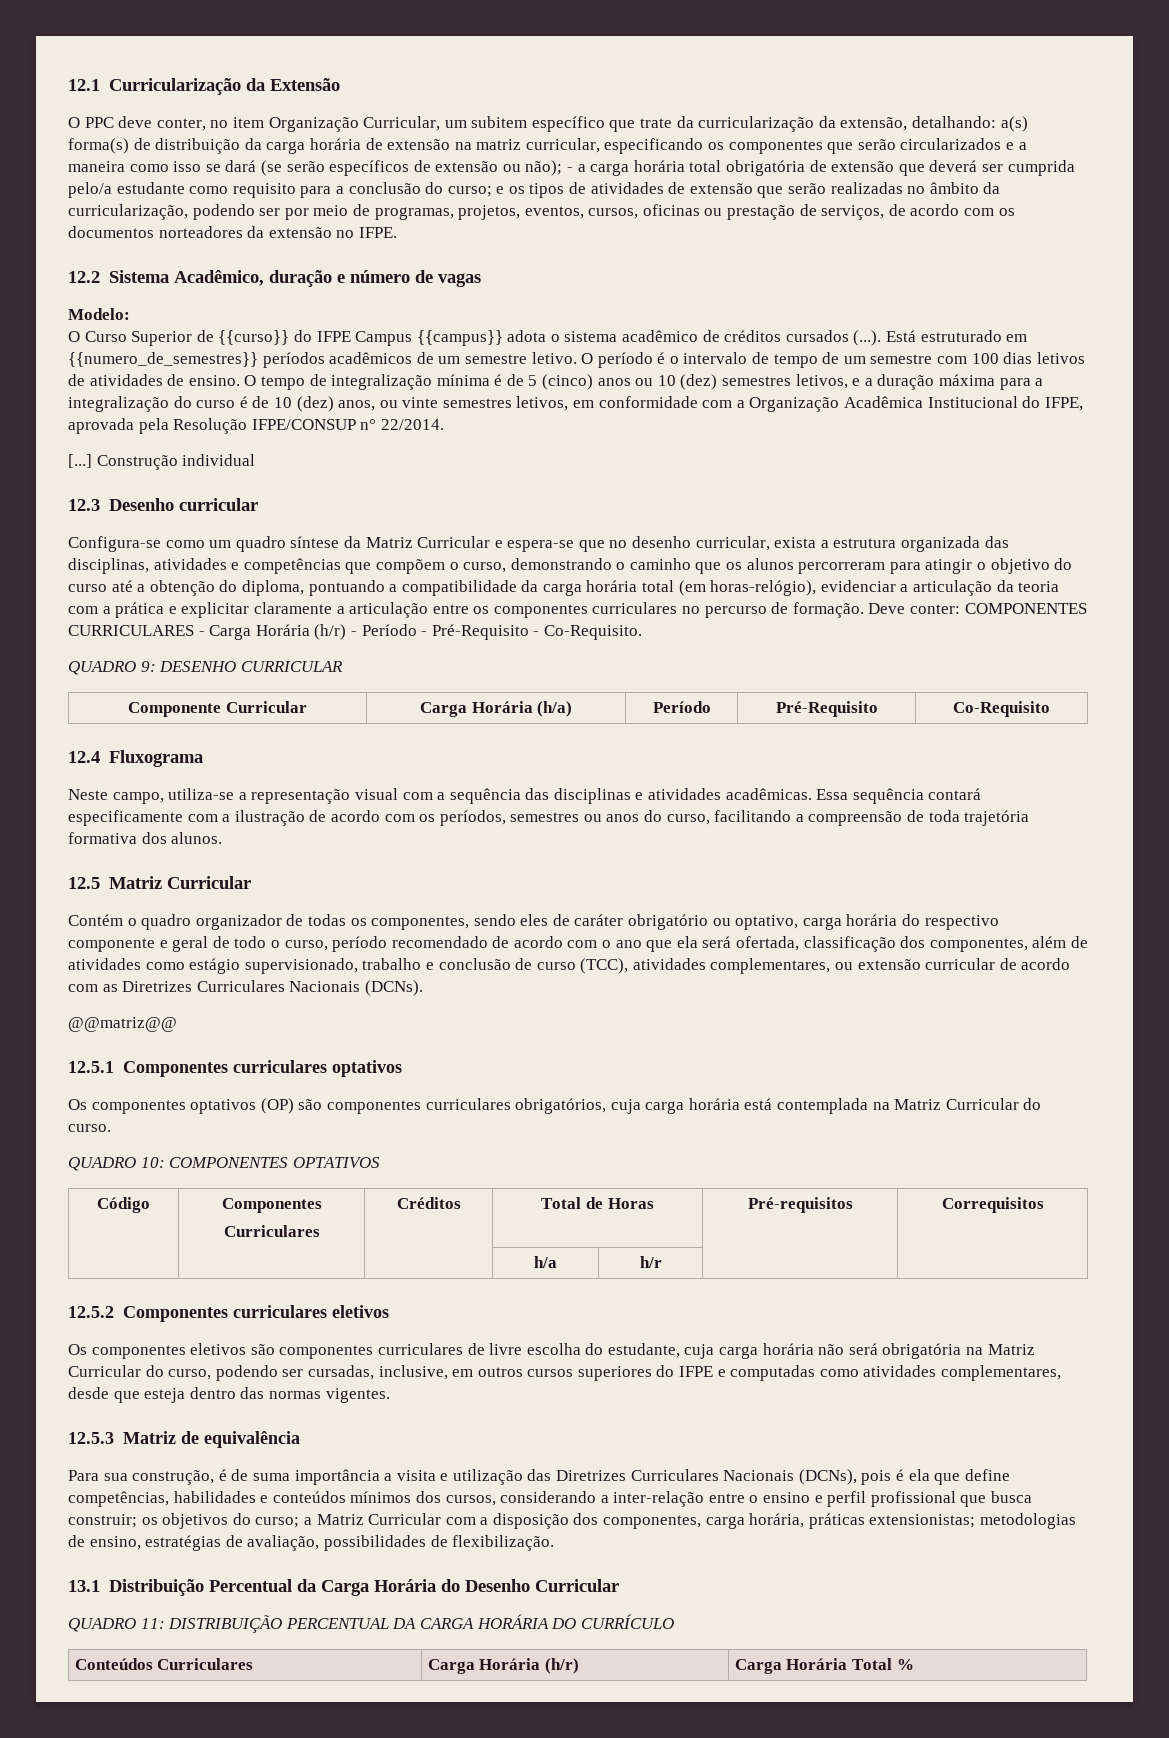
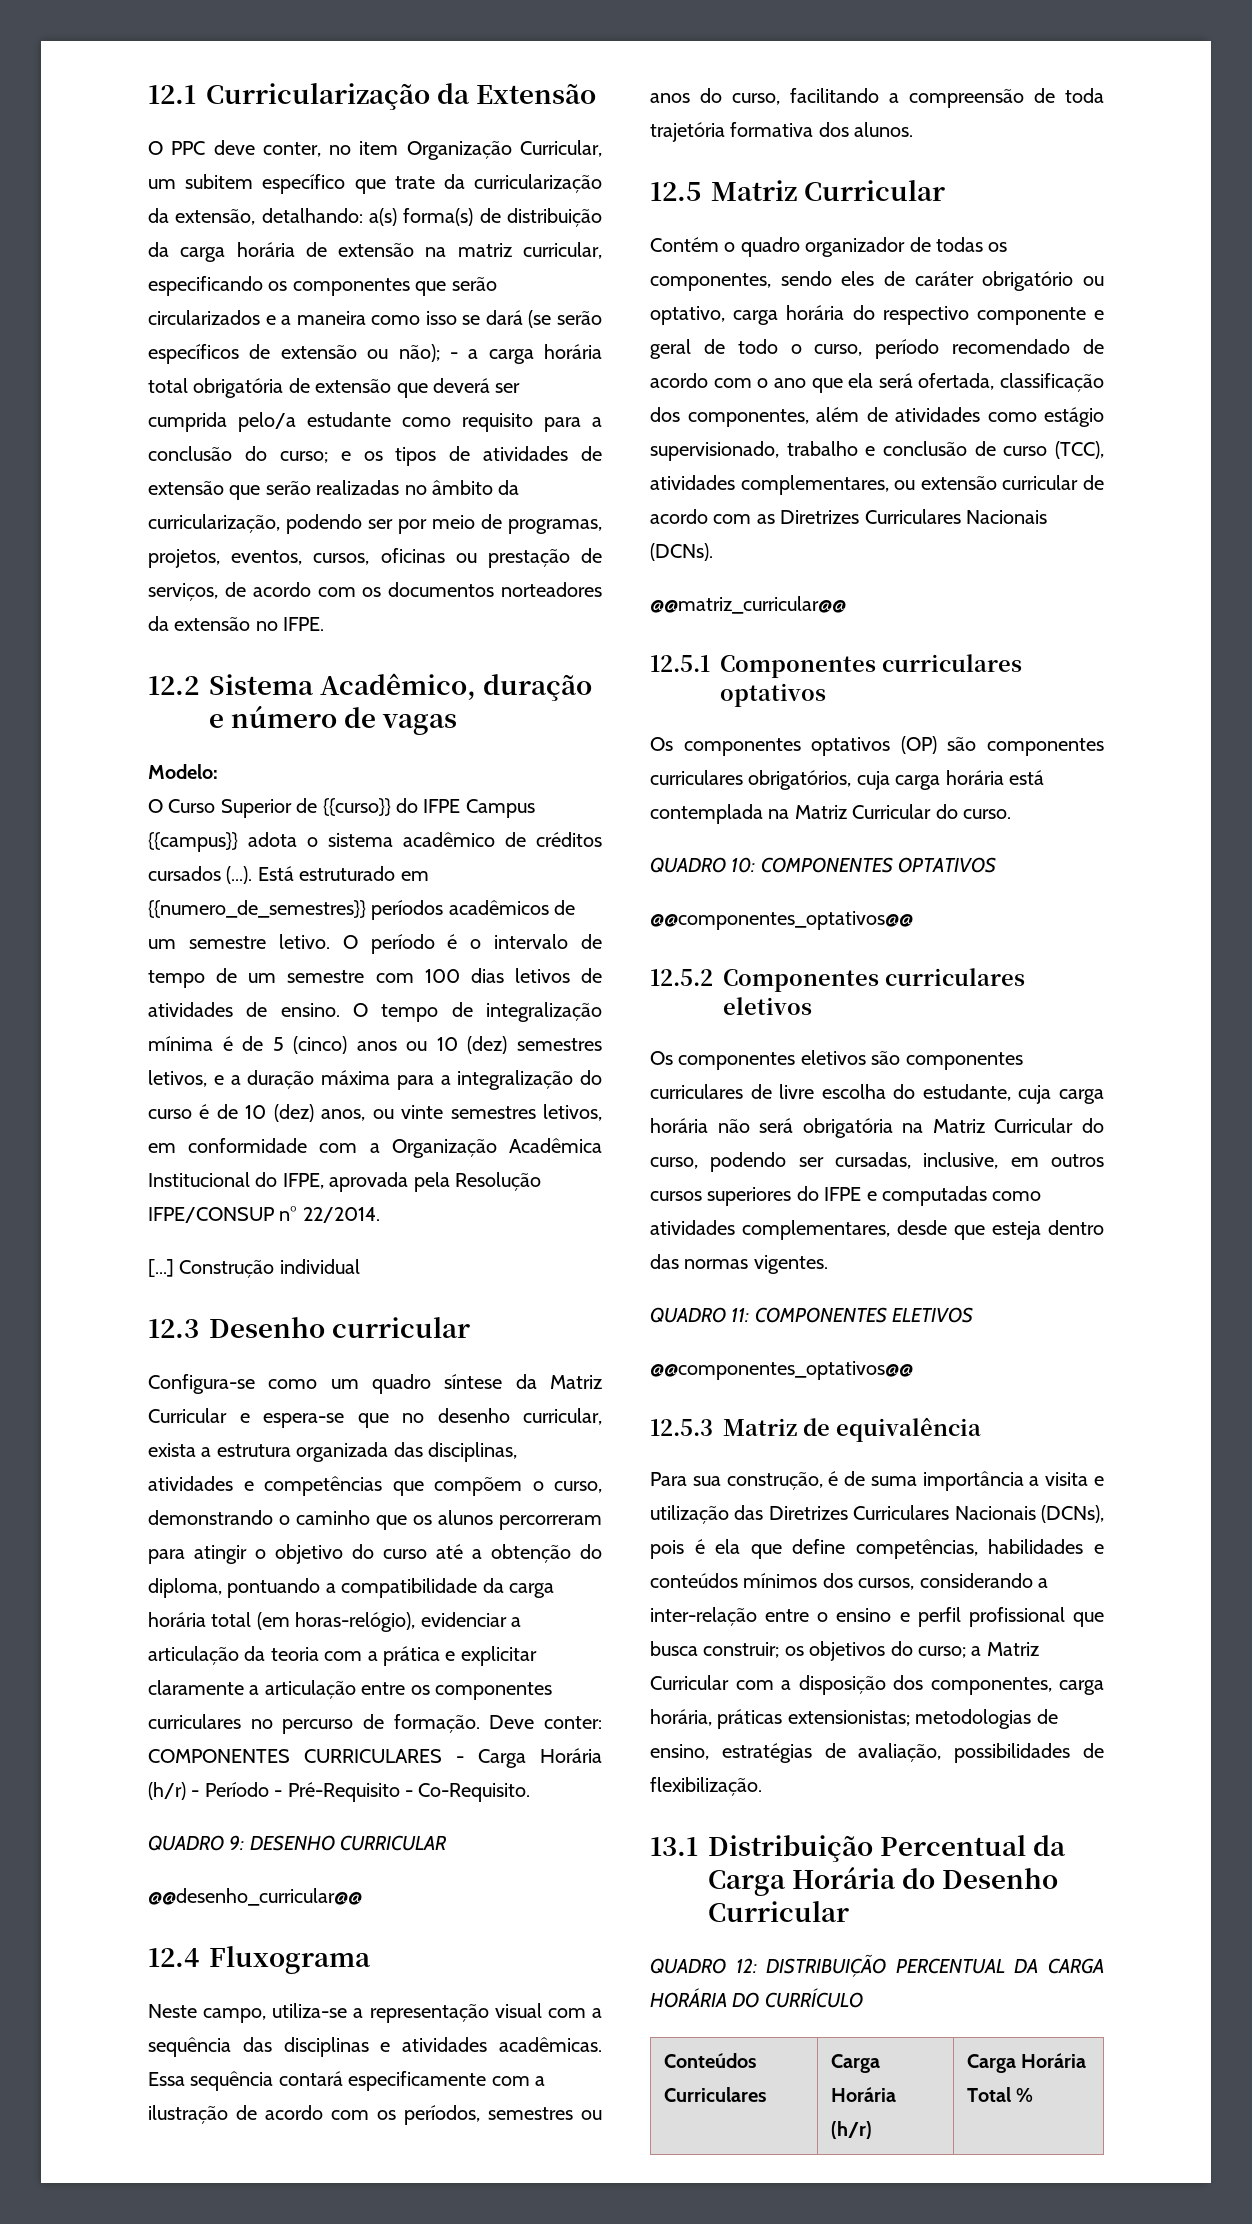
[128,701,307,717] [419,701,573,717] [652,701,711,713] [775,701,878,717] [953,701,1050,717] // Componente Curricular | Carga Horária (h/a) | Período | Pré-Requisito | Co-Requisito -> [148,1888,362,1906] // @@desenho_curricular@@
[68,1017,177,1032] @@matriz@@ -> [650,596,846,614] @@matriz_curricular@@
[97,1197,150,1213] [221,1198,322,1213] [223,1225,320,1237] [396,1197,461,1209] [541,1197,654,1209] [747,1197,853,1213] [941,1197,1044,1213] [534,1256,557,1268] [639,1256,662,1268] // Código | Componentes // Curriculares | Créditos | Total de Horas | Pré-requisitos | Correquisitos // | | | h/a | h/r | | -> [650,911,913,930] // @@componentes_optativos@@
(390, 1395) none -> [650,1307,974,1323] [650,1361,913,1380] // QUADRO 11: COMPONENTES ELETIVOS // @@componentes_optativos@@
[140,1618,165,1629] 11: -> [735,1958,757,1973] 12:

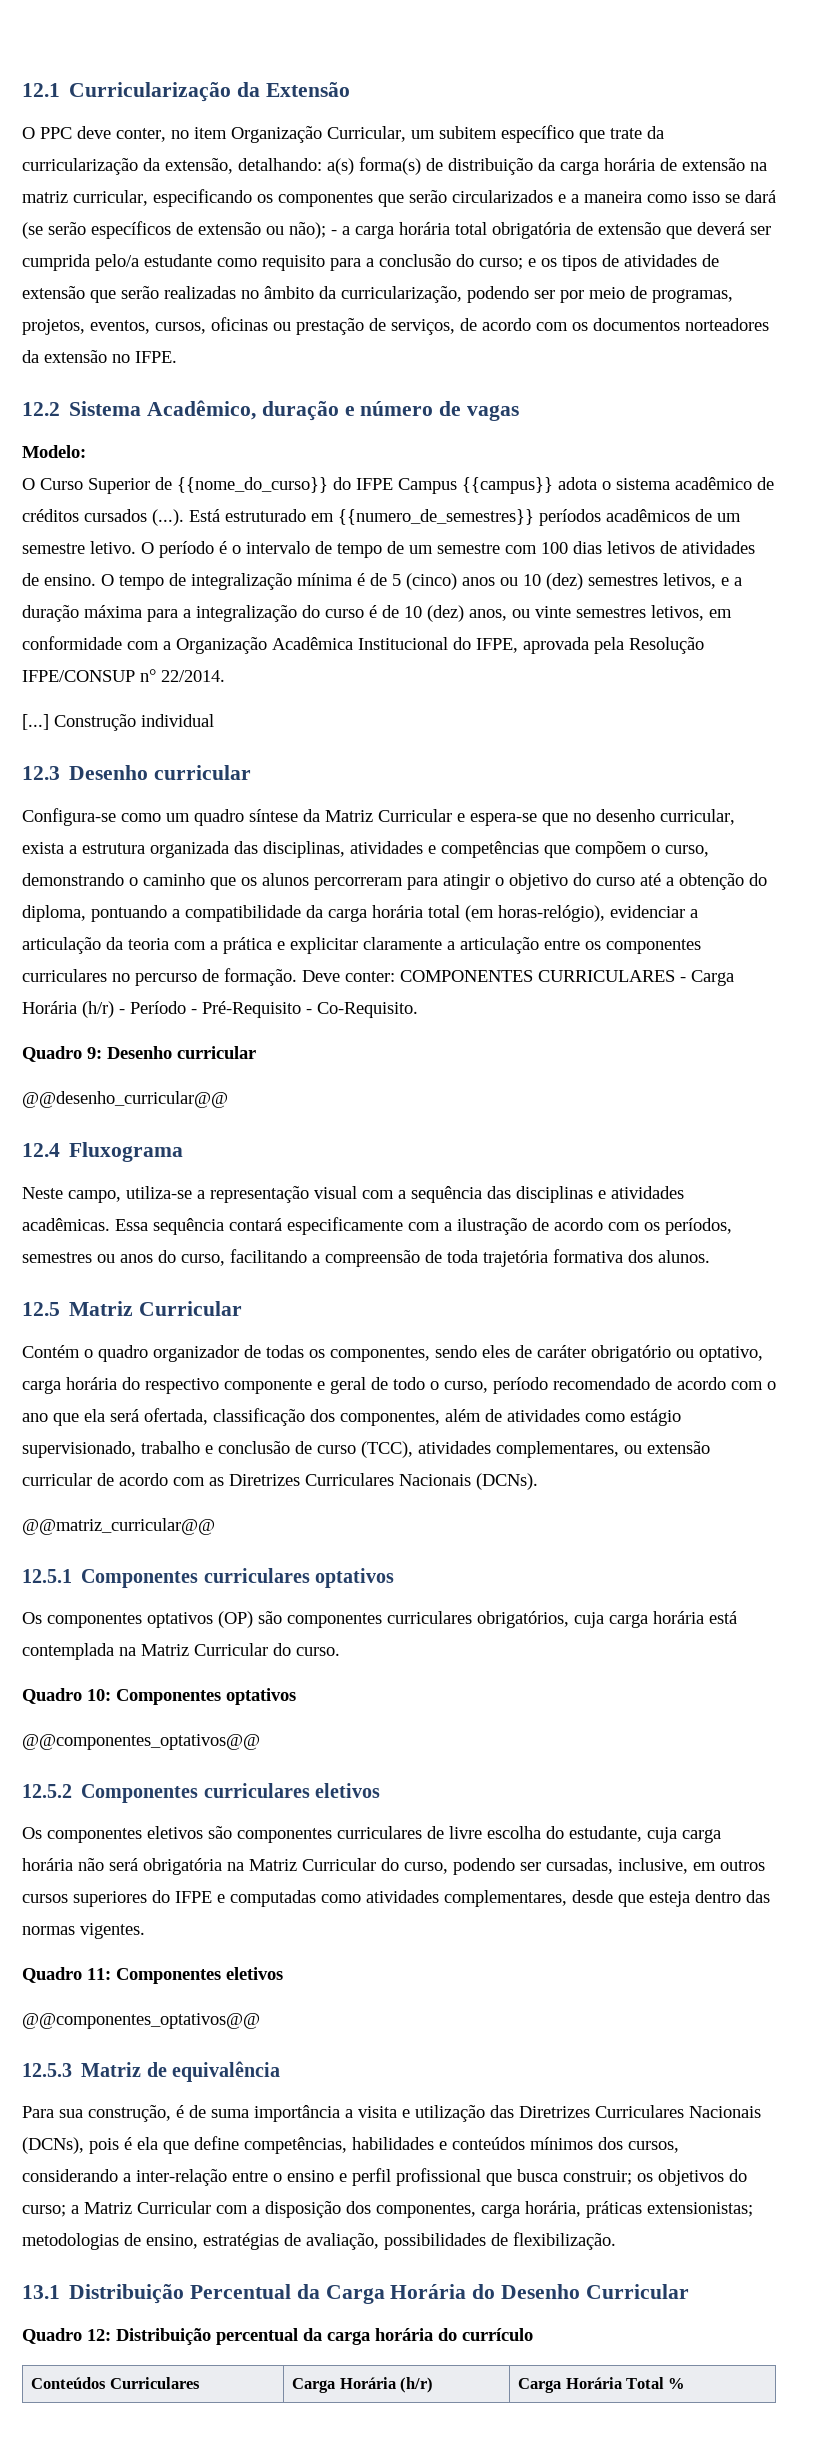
[322,798,391,816] {{curso}} -> [177,477,328,493] {{nome_do_curso}}
[148,1835,448,1851] QUADRO 9: DESENHO CURRICULAR -> [22,1046,256,1062] Quadro 9: Desenho curricular
[650,857,997,873] QUADRO 10: COMPONENTES OPTATIVOS -> [22,1688,296,1705] Quadro 10: Componentes optativos
[650,1307,974,1323] QUADRO 11: COMPONENTES ELETIVOS -> [22,1967,283,1984] Quadro 11: Componentes eletivos
[650,1954,1104,1977] [650,1988,863,2008] QUADRO 12: DISTRIBUIÇÃO PERCENTUAL DA CARGA HORÁRIA DO CURRÍCULO -> [22,2328,533,2345] Quadro 12: Distribuição percentual da carga horária do currículo

